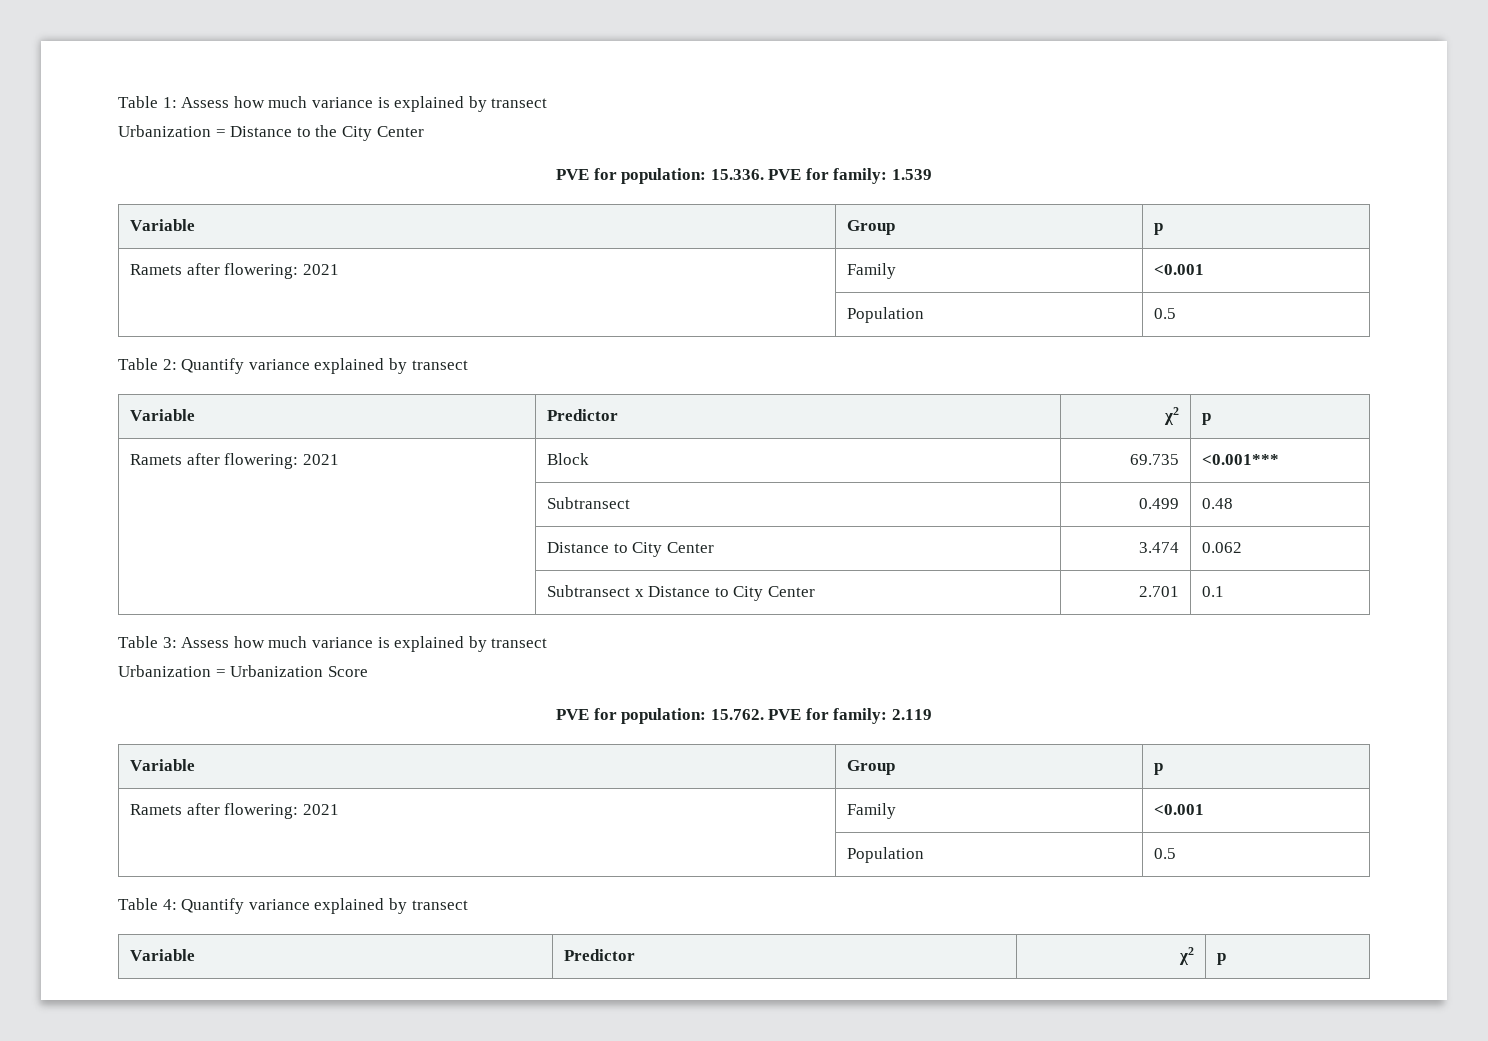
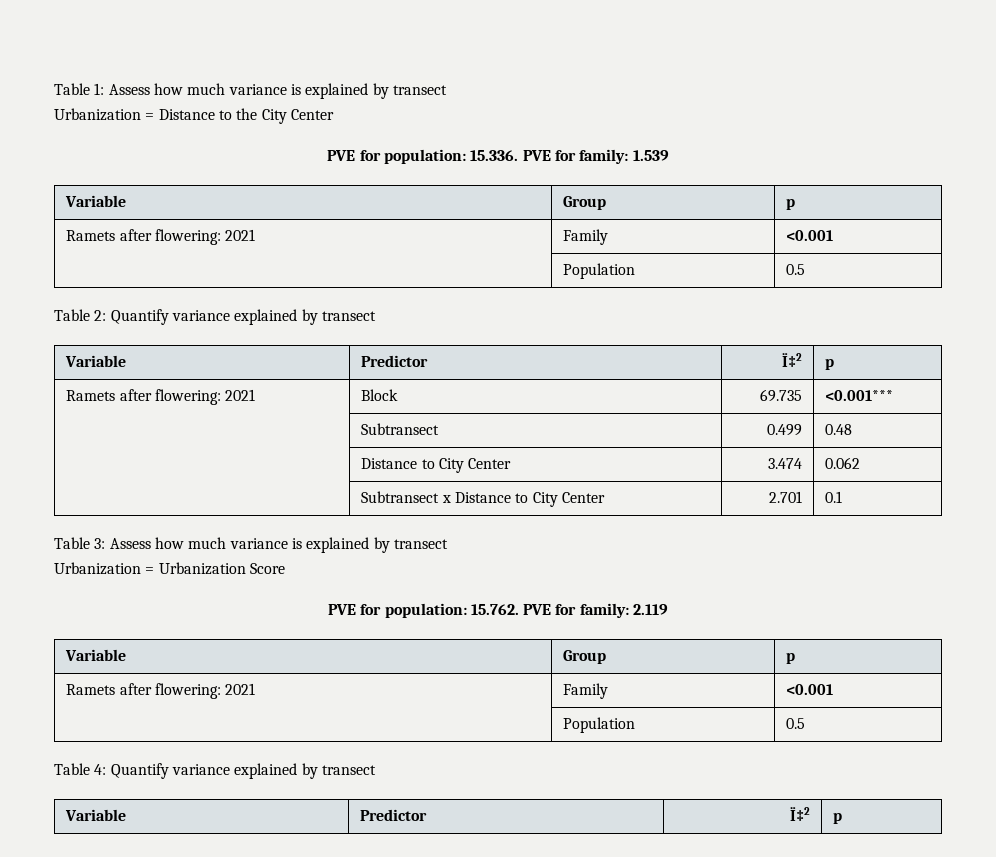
[1164,407,1180,425] χ2 -> [781,353,802,367] Ï‡2
[1179,947,1195,965] χ2 -> [789,807,810,821] Ï‡2

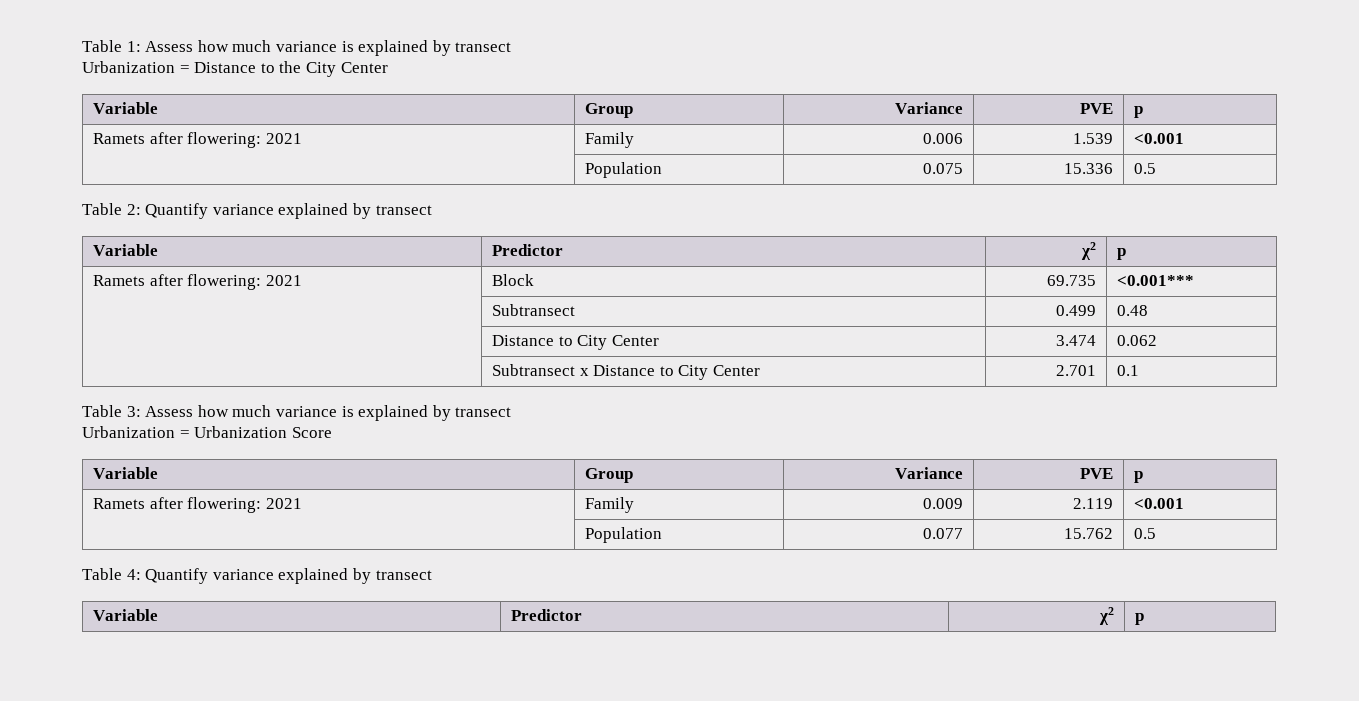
[327,149,669,164] [65,195,127,207] [563,196,607,210] [786,199,796,210] [66,229,256,245] [563,229,609,245] [786,230,834,241] [563,263,636,279] // PVE for population: 15.336. PVE for family: 1.539 // Variable | Group | p // Ramets after flowering: 2021 | Family | <0.001 // | Population -> [92,102,158,114] [584,103,633,118] [895,102,964,114] [1080,103,1114,114] [1133,106,1143,118] [92,132,302,148] [584,132,634,148] [923,133,964,144] [1073,133,1114,144] [1133,133,1184,144] [584,162,662,178] [923,163,964,174] [1064,163,1114,174] // Variable | Group | Variance | PVE | p // Ramets after flowering: 2021 | Family | 0.006 | 1.539 | <0.001 // | Population | 0.075 | 15.336
[781,353,802,367] Ï‡2 -> [1081,242,1097,260] χ2
[327,603,669,618] [65,649,127,661] [563,650,607,664] [786,653,796,664] [66,683,256,699] [563,683,609,699] [786,684,834,695] [563,717,636,733] // PVE for population: 15.762. PVE for family: 2.119 // Variable | Group | p // Ramets after flowering: 2021 | Family | <0.001 // | Population -> [92,467,158,479] [584,468,633,483] [895,467,964,479] [1080,468,1114,479] [1133,471,1143,483] [92,497,302,513] [584,497,634,513] [923,498,964,509] [1073,498,1114,509] [1133,498,1184,509] [584,527,662,543] [923,528,964,539] [1064,528,1114,539] // Variable | Group | Variance | PVE | p // Ramets after flowering: 2021 | Family | 0.009 | 2.119 | <0.001 // | Population | 0.077 | 15.762
[789,807,810,821] Ï‡2 -> [1099,607,1115,625] χ2

